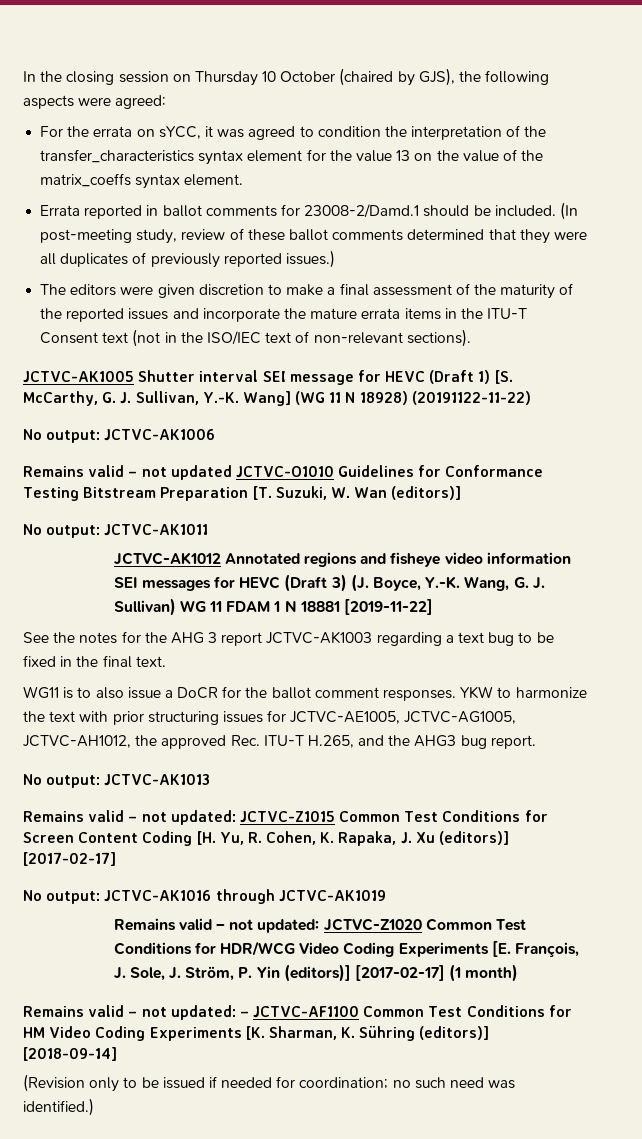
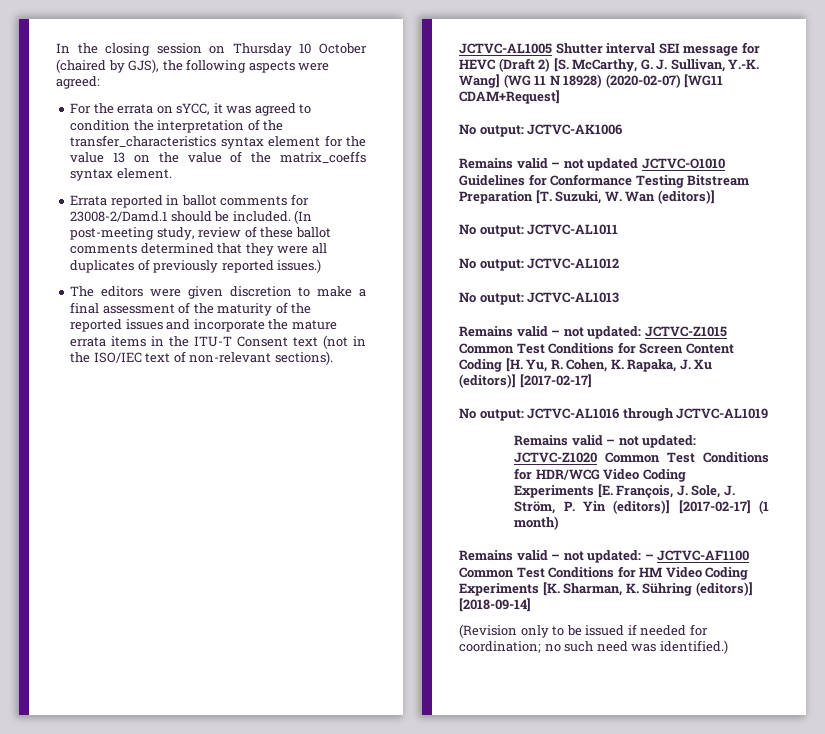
[23,371,134,383] JCTVC-AK1005 -> [459,43,552,54] JCTVC-AL1005
[478,370,491,384] 1) -> [538,58,551,72] 2)
[411,391,531,405] (20191122-11-22) -> [605,74,724,88] [459,90,560,104] (2020-02-07) [WG11 CDAM+Request]
[104,524,209,536] [113,552,571,567] [113,574,545,592] [113,598,434,616] [23,631,554,646] [23,655,166,668] [23,686,587,701] [23,710,517,725] [23,735,536,749] [23,774,211,788] JCTVC-AK1011 // JCTVC-AK1012 Annotated regions and fisheye video information SEI messages for HEVC (Draft 3) (J. Boyce, Y.-K. Wang, G. J. Sullivan) WG 11 FDAM 1 N 18881 [2019-11-22] // See the notes for the AHG 3 report JCTVC-AK1003 regarding a text bug to be fixed in the final text. // WG11 is to also issue a DoCR for the ballot comment responses. YKW to harmonize the text with prior structuring issues for JCTVC-AE1005, JCTVC-AG1005, JCTVC-AH1012, the approved Rec. ITU-T H.265, and the AHG3 bug report. // No output: JCTVC-AK1013 -> [527,224,619,235] [459,258,620,271] [459,292,620,305] JCTVC-AL1011 // No output: JCTVC-AL1012 // No output: JCTVC-AL1013
[104,889,386,904] JCTVC-AK1016 through JCTVC-AK1019 -> [527,408,769,421] JCTVC-AL1016 through JCTVC-AL1019

